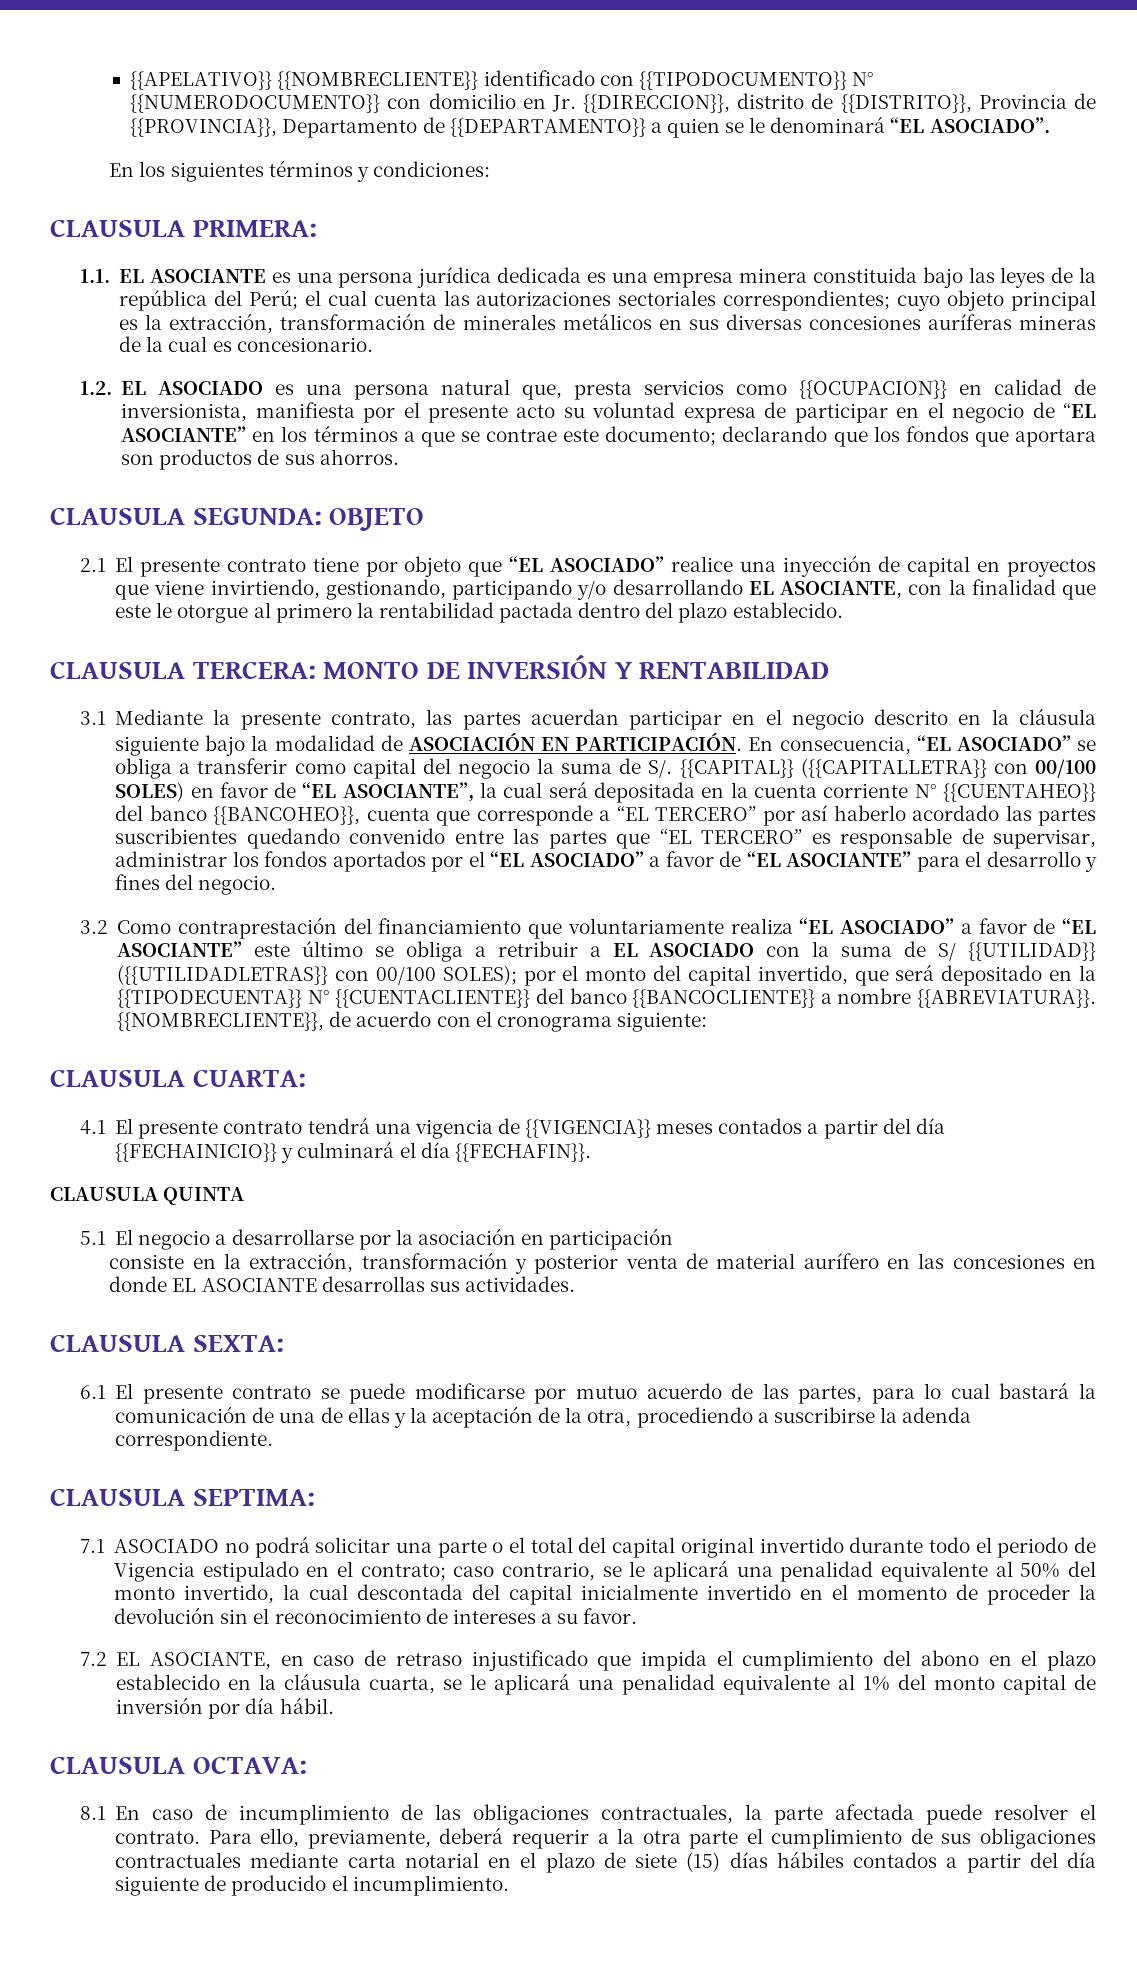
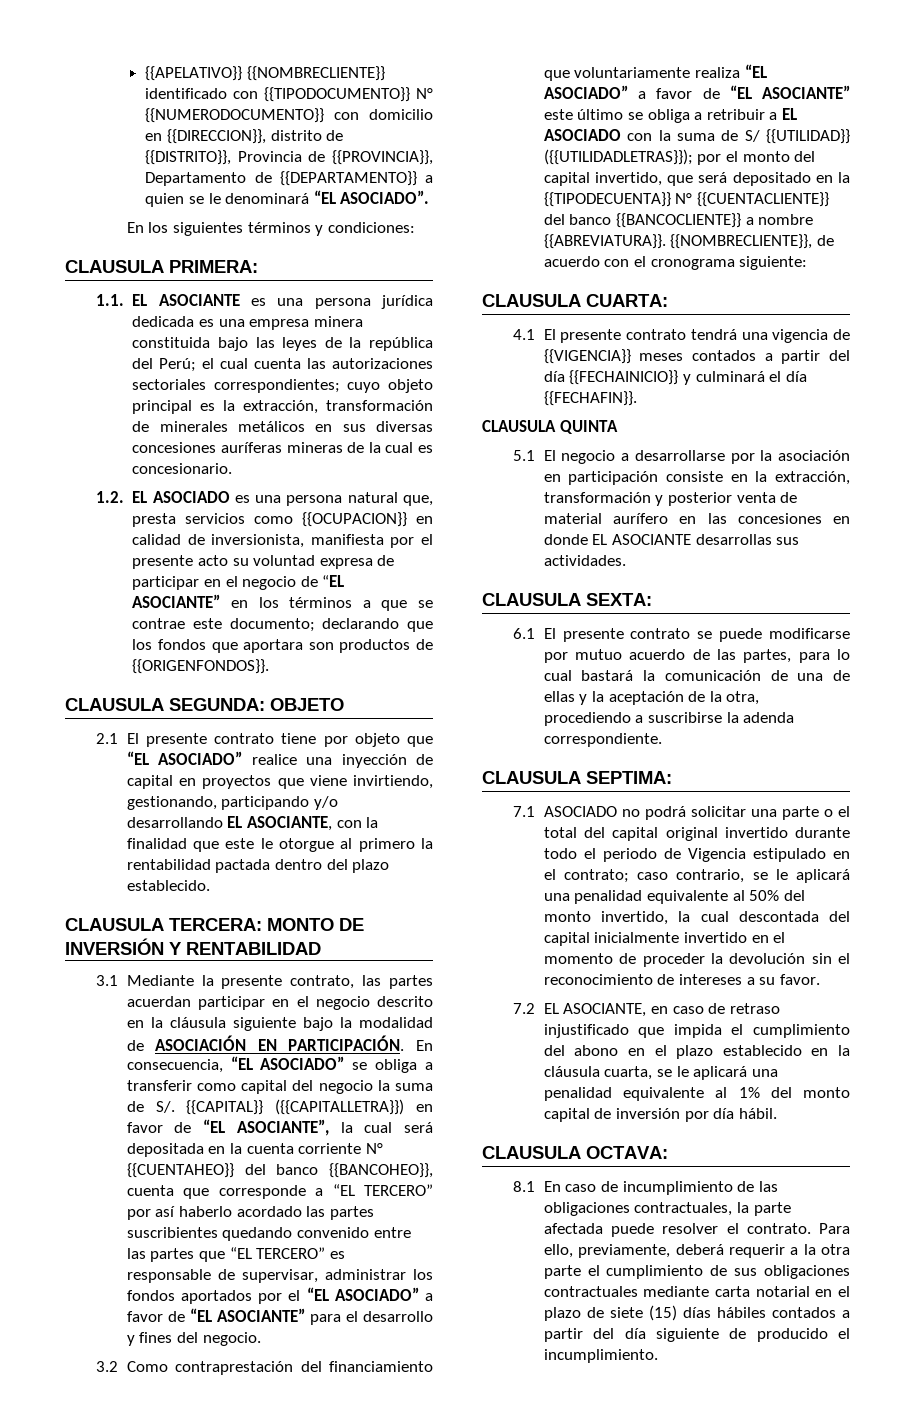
[551,95,576,112] Jr. -> (163, 137) none
[284,449,399,465] sus ahorros. -> [132,659,270,674] {{ORIGENFONDOS}}.
[800,758,1097,778] [115,782,185,802] ({{CAPITALLETRA}} con 00/100 SOLES) -> [275,1099,405,1115] ({{CAPITALLETRA}})
[117,965,517,985] ({{UTILIDADLETRAS}} con 00/100 SOLES); -> [543,149,693,165] ({{UTILIDADLETRAS}});
(674, 1239) // -> (659, 478) none

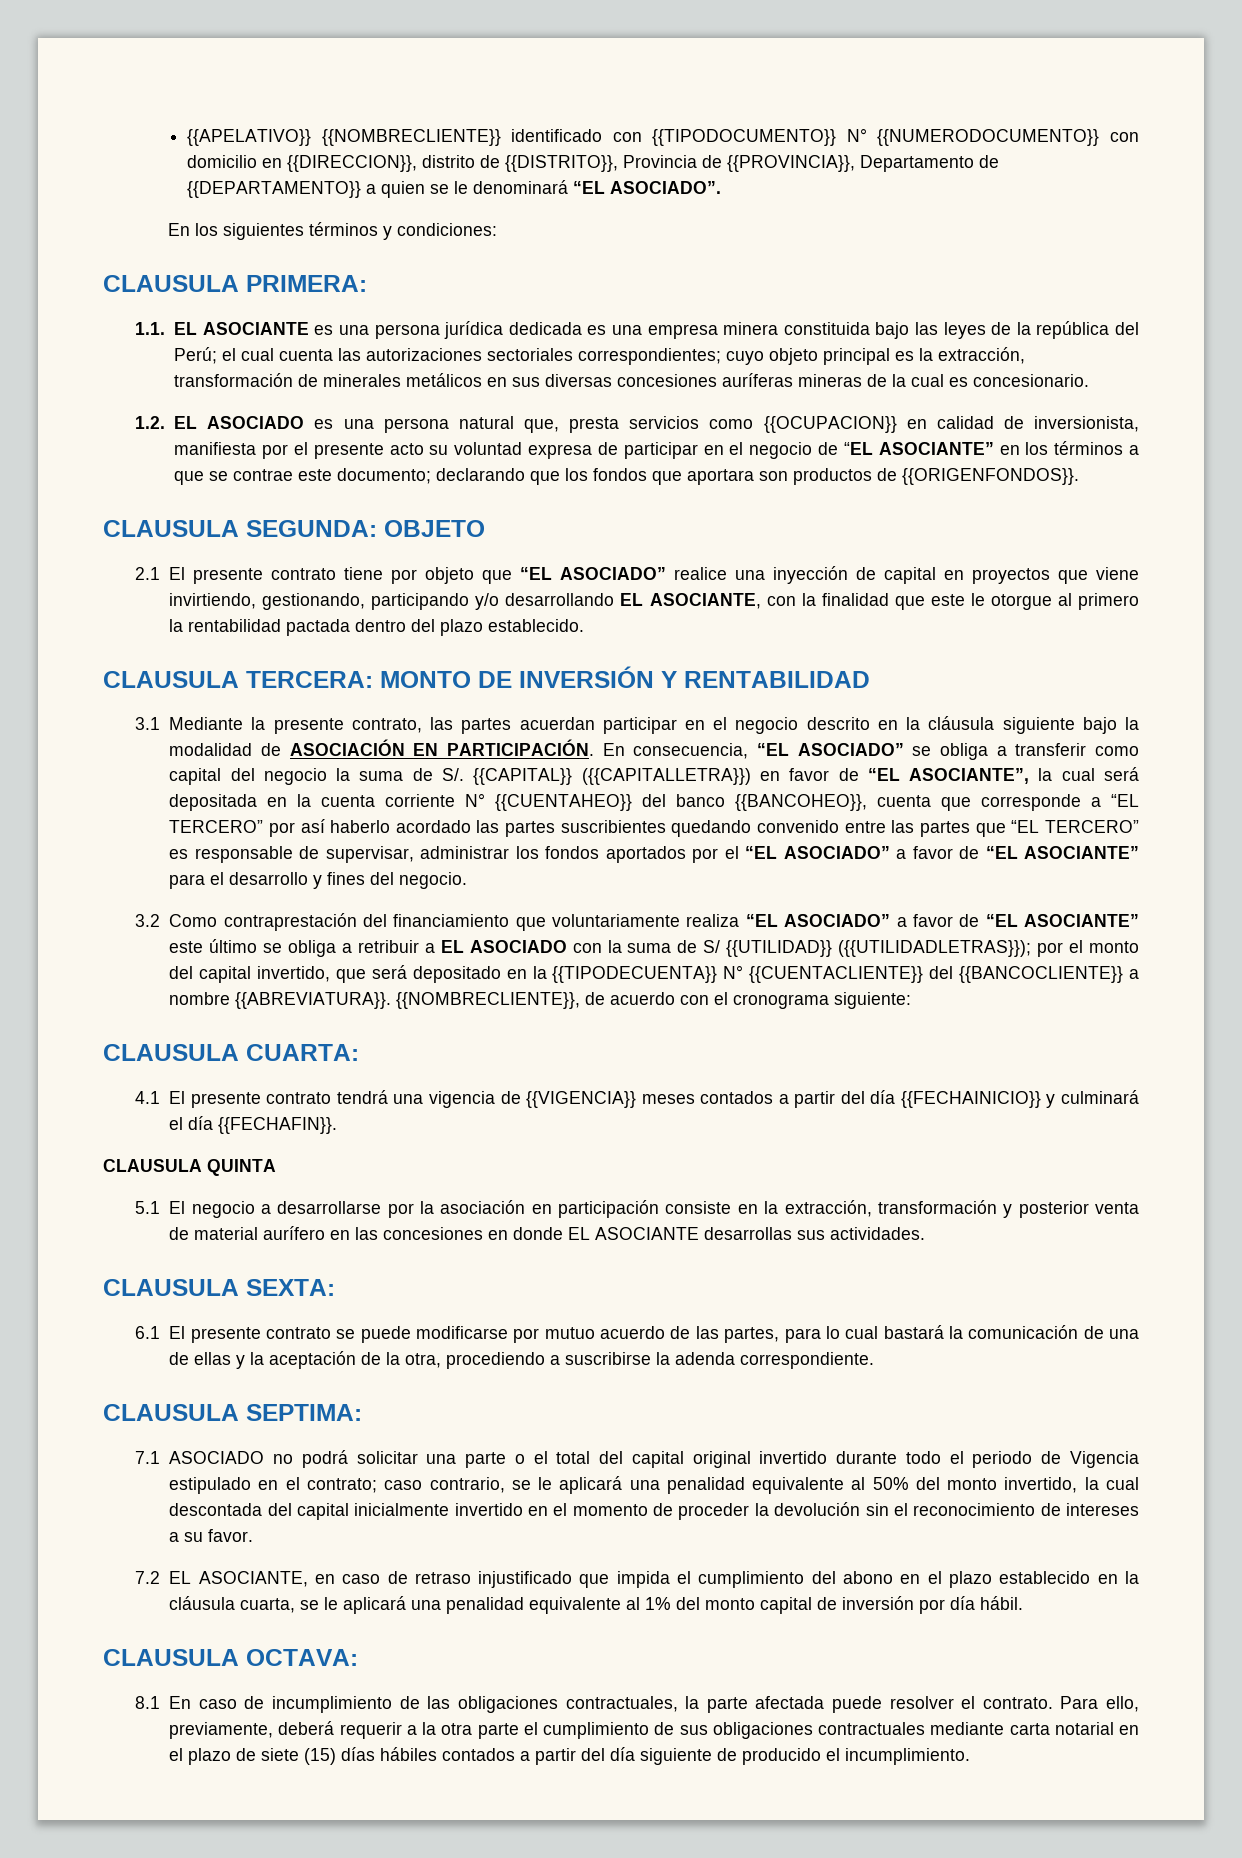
[569,214,612,225] banco -> (954, 972) none

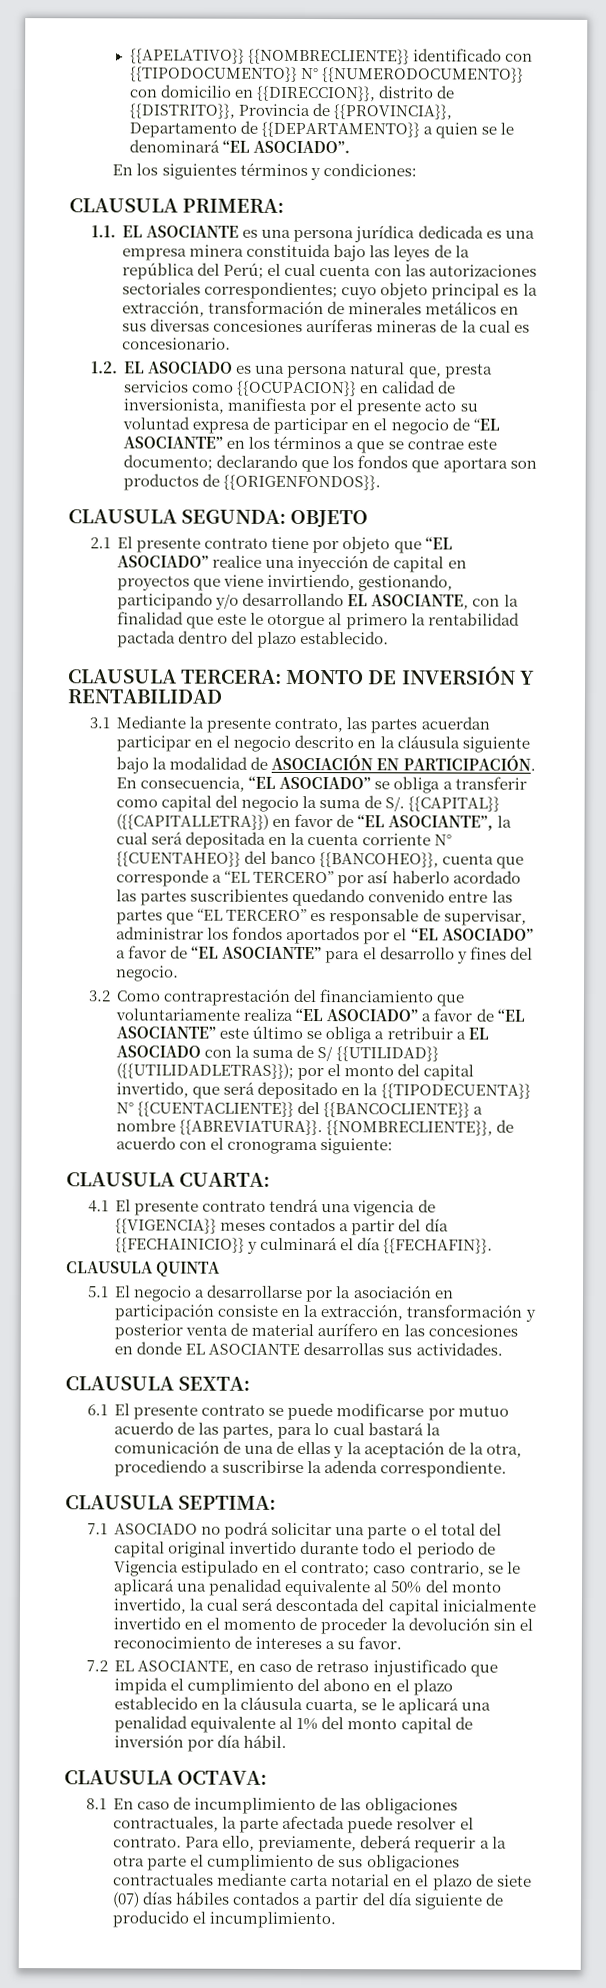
(334, 355) none -> [373,268,402,277] con
(1140, 1483) none -> [241,1597,274,1611] será
[304,1748,337,1765] (15) -> [112,1891,141,1908] (07)

